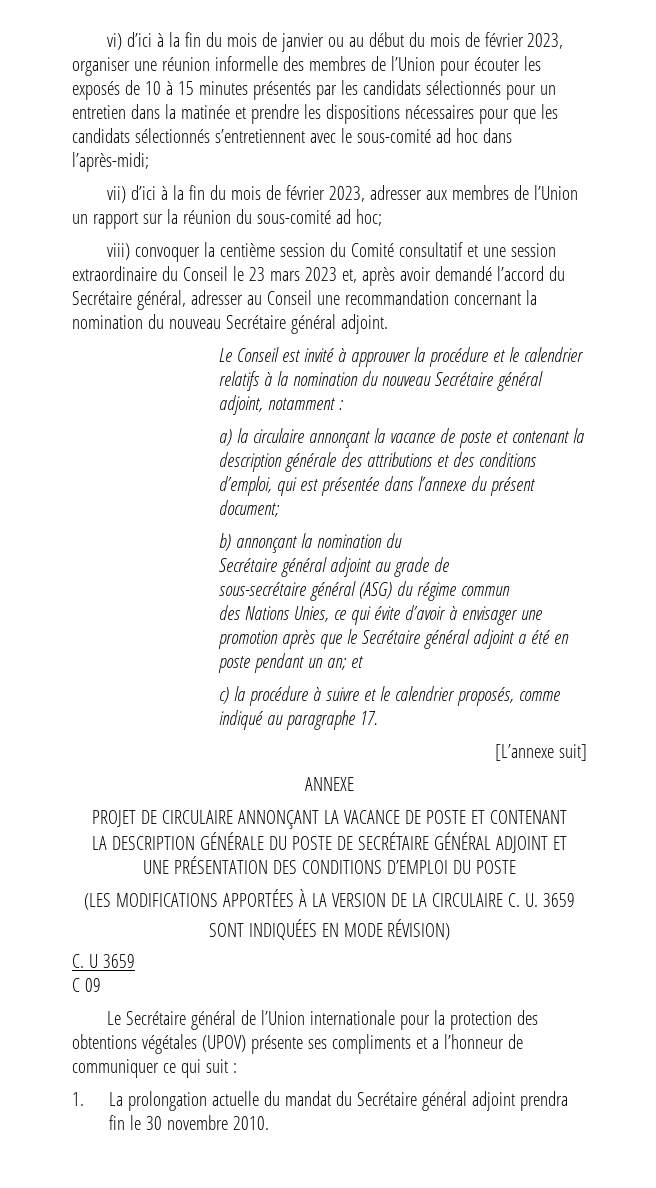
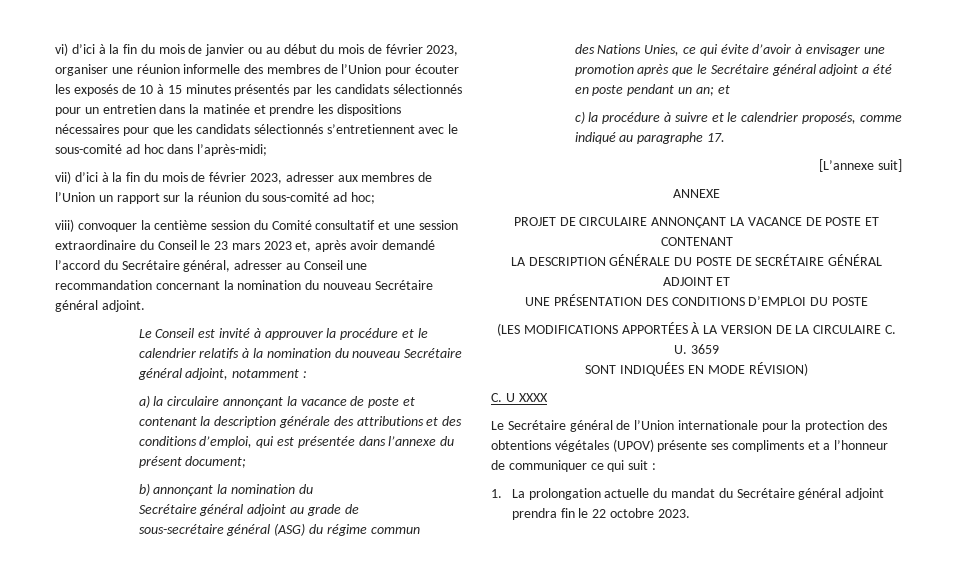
[102,954,135,968] [72,978,101,992] 3659 // C 09 -> [518,393,548,402] XXXX
[145,1115,269,1130] 30 novembre 2010. -> [592,508,690,518] 22 octobre 2023.

